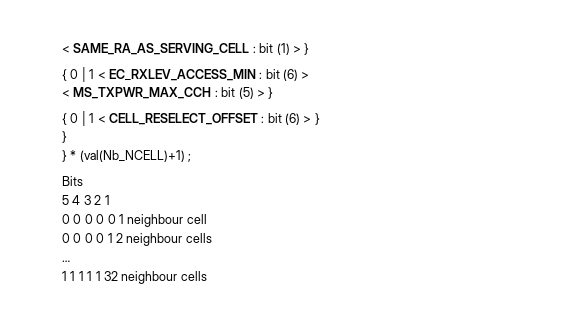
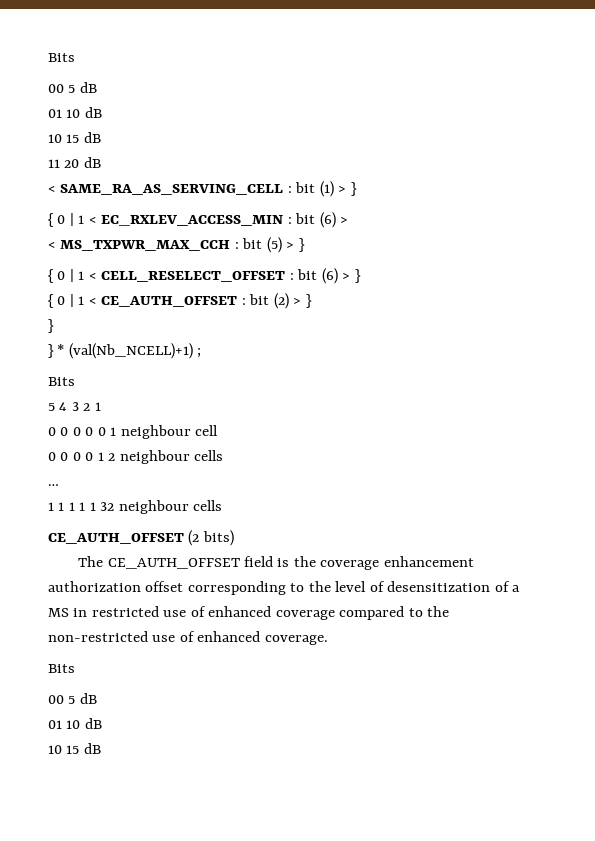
(62, 49) none -> [48,53,75,62] [48,82,97,93] [48,107,102,118] [48,132,101,143] [48,157,101,168] Bits // 00 5 dB // 01 10 dB // 10 15 dB // 11 20 dB //
(320, 119) none -> [48,293,312,309] // { 0 | 1 < CE_AUTH_OFFSET : bit (2) > }
(207, 276) none -> [48,530,234,546] [78,556,474,570] [48,581,521,595] [48,606,450,620] [48,631,328,645] [48,664,75,673] [48,693,97,704] [48,718,102,729] [48,743,101,754] // CE_AUTH_OFFSET (2 bits) // The CE_AUTH_OFFSET field is the coverage enhancement authorization offset corresponding to the level of desensitization of a MS in restricted use of enhanced coverage compared to the non-restricted use of enhanced coverage. // Bits // 00 5 dB // 01 10 dB // 10 15 dB

